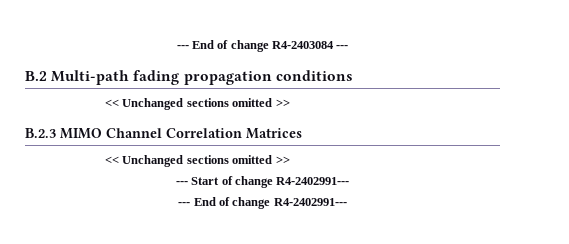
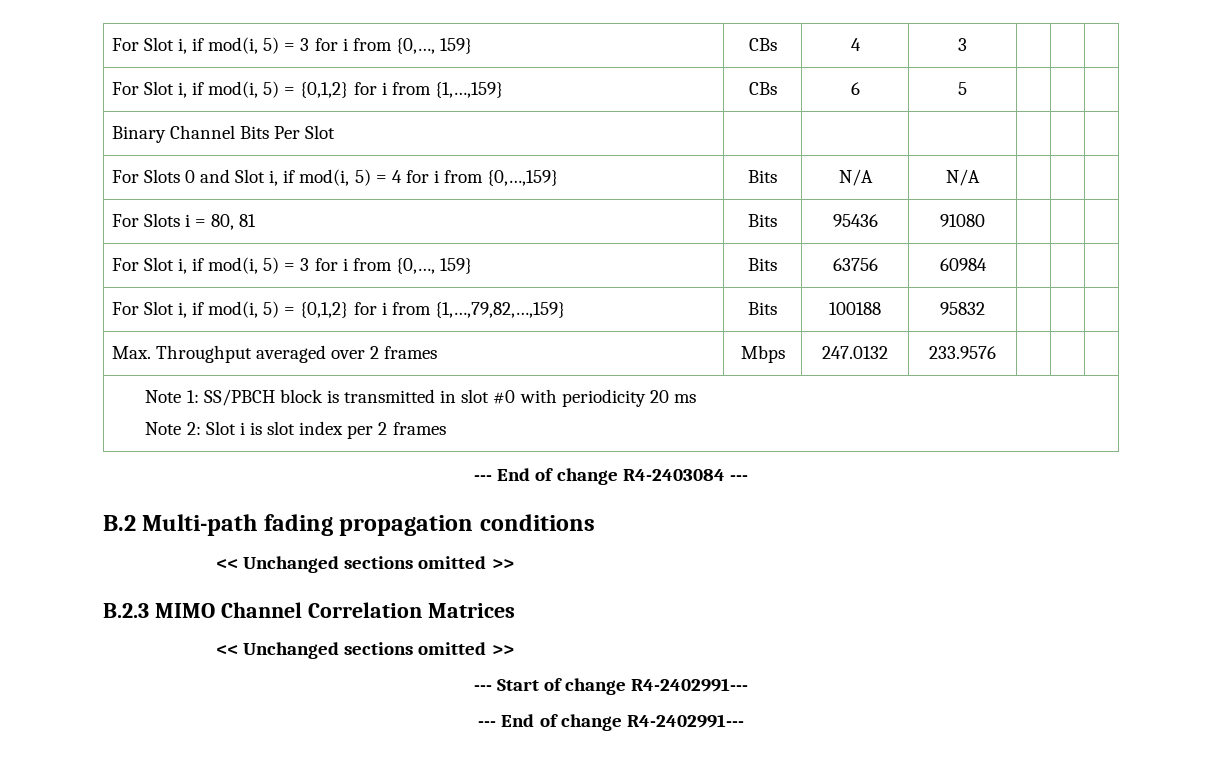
(176, 47) none -> [111,37,473,54] [748,38,777,51] [850,38,861,51] [958,38,967,51] [111,81,503,98] [748,82,777,95] [850,82,860,95] [958,82,967,95] [111,125,336,143] [111,169,559,186] [748,170,777,183] [838,169,873,186] [946,169,980,186] [111,213,257,230] [748,214,777,227] [832,214,878,227] [940,214,985,227] [111,257,473,274] [748,258,777,271] [832,258,878,271] [939,258,987,271] [111,301,565,318] [748,302,777,315] [829,302,881,315] [940,302,985,315] [111,345,438,363] [740,345,785,363] [822,346,888,359] [929,346,996,359] [145,389,696,407] [145,421,446,439] For Slot i, if mod(i, 5) = 3 for i from {0,…, 159} | CBs | 4 | 3 | | | // For Slot i, if mod(i, 5) = {0,1,2} for i from {1,…,159} | CBs | 6 | 5 | | | // Binary Channel Bits Per Slot | | | | | | // For Slots 0 and Slot i, if mod(i, 5) = 4 for i from {0,…,159} | Bits | N/A | N/A | | | // For Slots i = 80, 81 | Bits | 95436 | 91080 | | | // For Slot i, if mod(i, 5) = 3 for i from {0,…, 159} | Bits | 63756 | 60984 | | | // For Slot i, if mod(i, 5) = {0,1,2} for i from {1,…,79,82,…,159} | Bits | 100188 | 95832 | | | // Max. Throughput averaged over 2 frames | Mbps | 247.0132 | 233.9576 | | | // Note 1: SS/PBCH block is transmitted in slot #0 with periodicity 20 ms // Note 2: Slot i is slot index per 2 frames //

